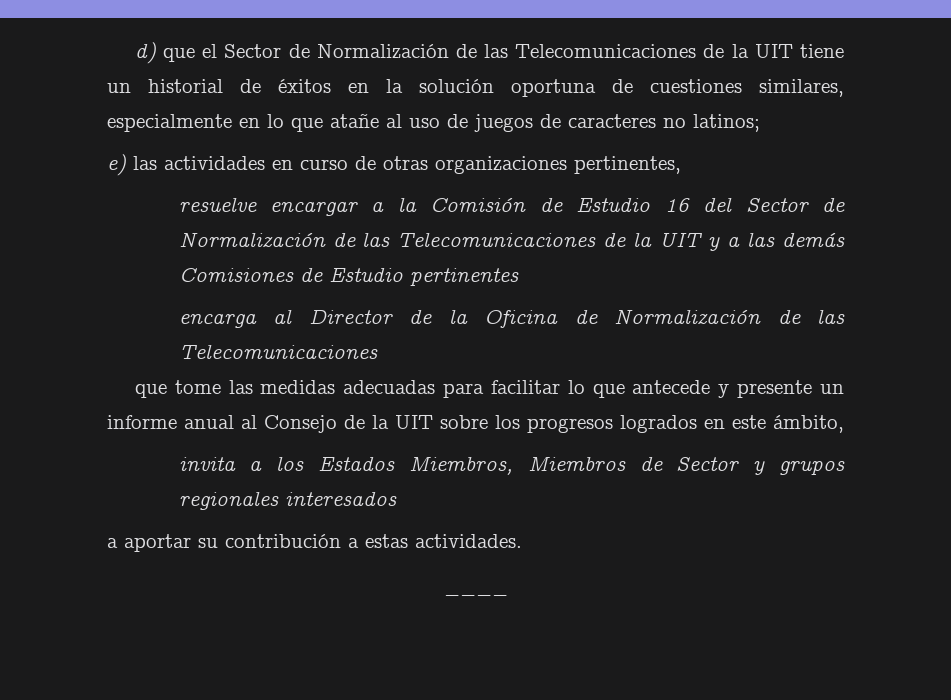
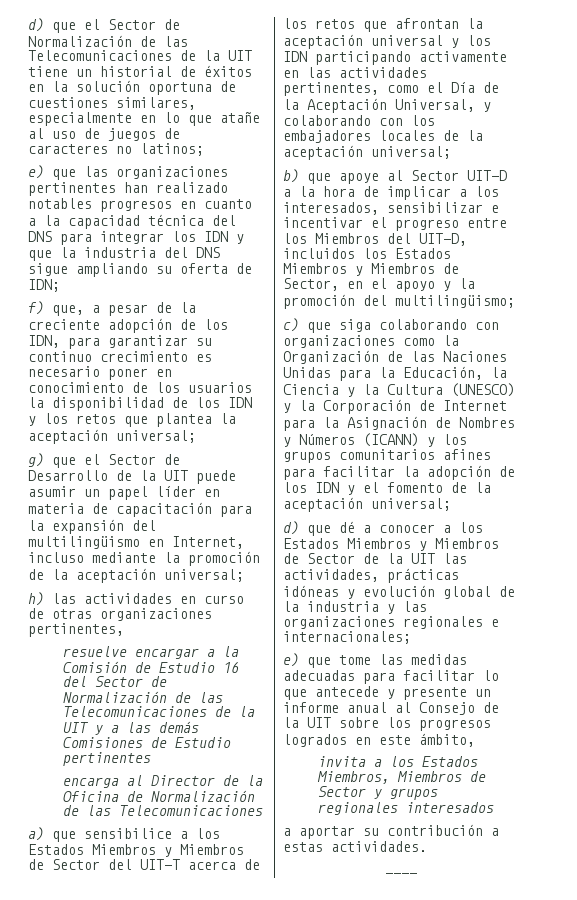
(126, 165) none -> [52,166,228,180] [28,182,228,196] [28,198,252,212] [28,214,236,229] [28,231,244,245] [28,247,220,261] [28,263,252,277] [28,279,60,292] [28,301,196,316] [28,318,228,333] [28,335,212,349] [28,351,212,362] [28,366,172,380] [28,382,252,393] [28,397,252,411] [28,413,236,427] [28,429,196,444] [28,453,180,468] [28,470,236,484] [28,486,220,500] [28,502,252,517] [28,519,156,534] [28,536,244,549] [28,551,260,566] [28,568,244,583] [28,592,44,606] que las organizaciones pertinentes han realizado notables progresos en cuanto a la capacidad técnica del DNS para integrar los IDN y que la industria del DNS sigue ampliando su oferta de IDN; // f) que, a pesar de la creciente adopción de los IDN, para garantizar su continuo crecimiento es necesario poner en conocimiento de los usuarios la disponibilidad de los IDN y los retos que plantea la aceptación universal; // g) que el Sector de Desarrollo de la UIT puede asumir un papel líder en materia de capacitación para la expansión del multilingüismo en Internet, incluso mediante la promoción de la aceptación universal; // h)
(378, 351) none -> [28,827,220,842] [28,844,244,857] [28,859,260,870] [283,18,483,32] [283,34,491,49] [283,51,507,65] [283,67,427,78] [283,82,499,96] [283,98,491,113] [283,115,435,126] [283,130,483,143] [283,145,451,160] [283,169,507,184] [283,186,499,200] [283,202,499,215] [283,217,507,231] [283,233,467,246] [283,248,451,259] [283,263,459,276] [283,278,475,292] [283,294,515,309] [283,318,499,333] [283,335,459,348] [283,350,507,364] [283,366,507,381] [283,383,515,397] [283,399,507,414] [283,416,515,431] [283,433,467,447] [283,449,491,463] [283,465,515,480] [283,482,491,495] [283,497,451,512] [283,521,483,536] [283,538,499,551] [283,553,467,564] [283,568,459,583] [283,585,515,599] [283,601,427,614] [283,616,499,629] [283,631,411,644] [283,653,299,667] a) que sensibilice a los Estados Miembros y Miembros de Sector del UIT-T acerca de los retos que afrontan la aceptación universal y los IDN participando activamente en las actividades pertinentes, como el Día de la Aceptación Universal, y colaborando con los embajadores locales de la aceptación universal; // b) que apoye al Sector UIT-D a la hora de implicar a los interesados, sensibilizar e incentivar el progreso entre los Miembros del UIT-D, incluidos los Estados Miembros y Miembros de Sector, en el apoyo y la promoción del multilingüismo; // c) que siga colaborando con organizaciones como la Organización de las Naciones Unidas para la Educación, la Ciencia y la Cultura (UNESCO) y la Corporación de Internet para la Asignación de Nombres y Números (ICANN) y los grupos comunitarios afines para facilitar la adopción de los IDN y el fomento de la aceptación universal; // d) que dé a conocer a los Estados Miembros y Miembros de Sector de la UIT las actividades, prácticas idóneas y evolución global de la industria y las organizaciones regionales e internacionales; // e)

